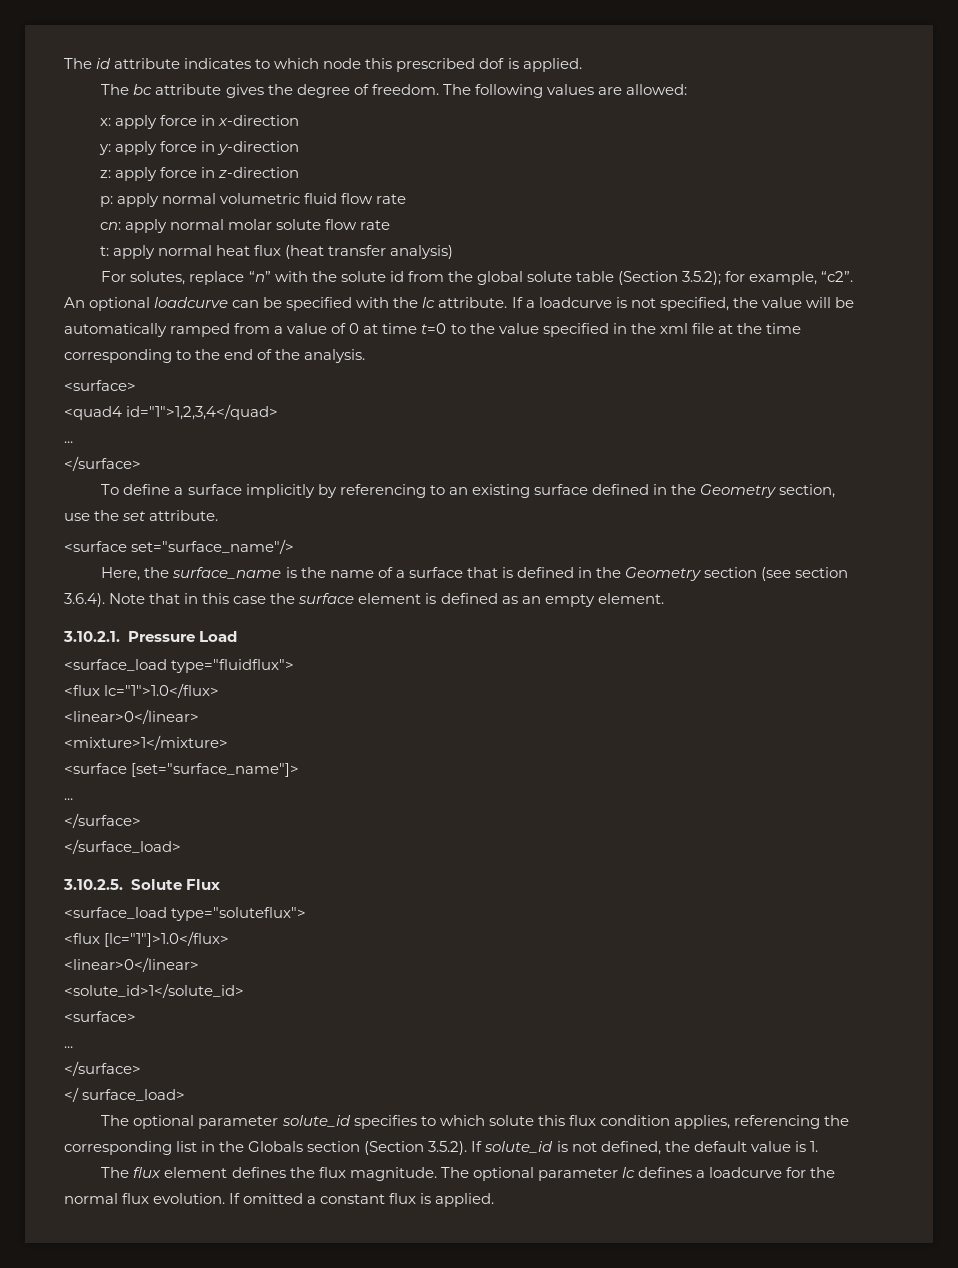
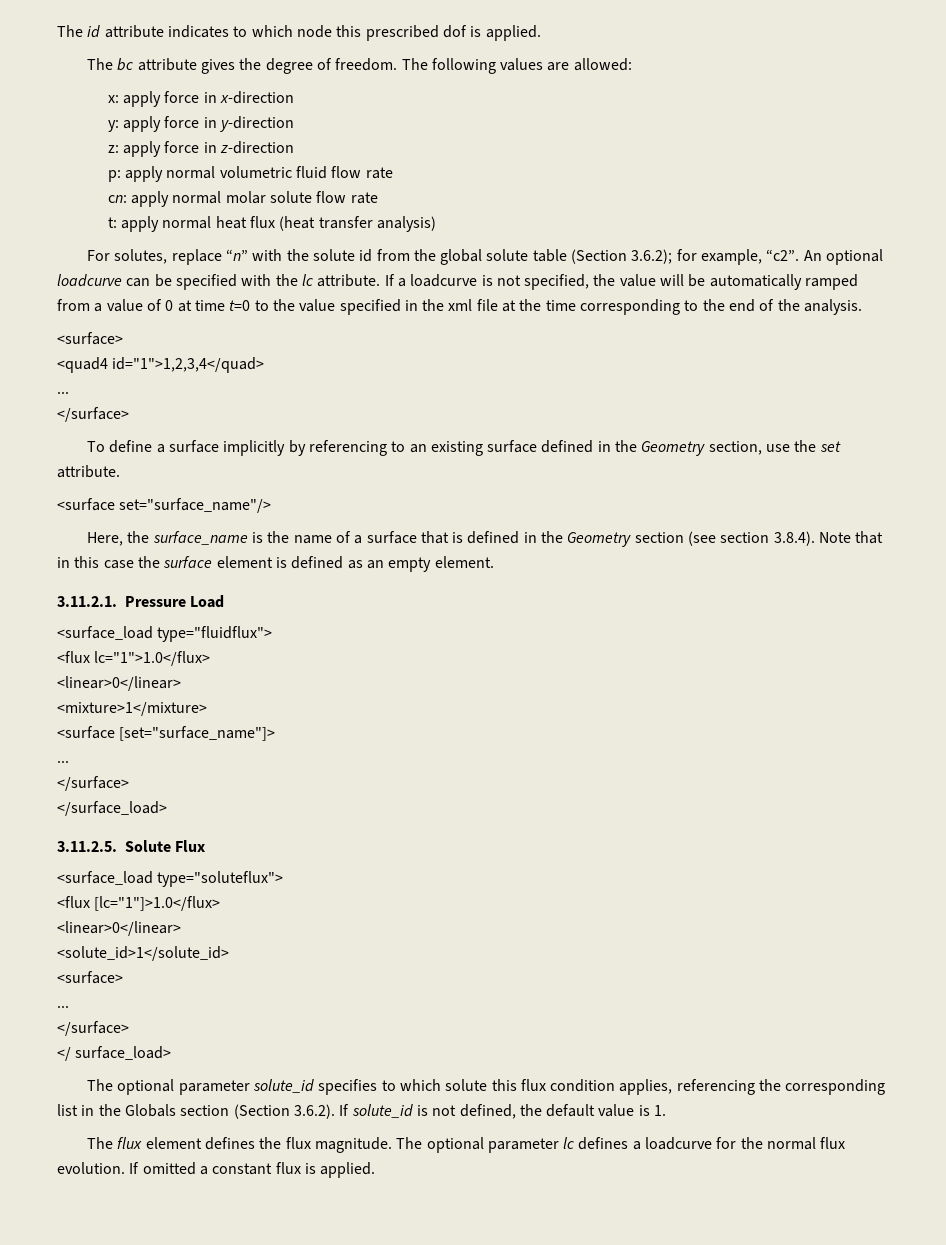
[682,271,722,285] 3.5.2); -> [631,249,673,264] 3.6.2);
[64,593,105,607] 3.6.4). -> [773,531,815,546] 3.8.4).
[63,631,120,642] 3.10.2.1. -> [57,596,117,607] 3.11.2.1.
[63,879,123,890] 3.10.2.5. -> [57,841,117,852] 3.11.2.5.
[428,1141,468,1155] 3.5.2). -> [293,1104,335,1119] 3.6.2).

